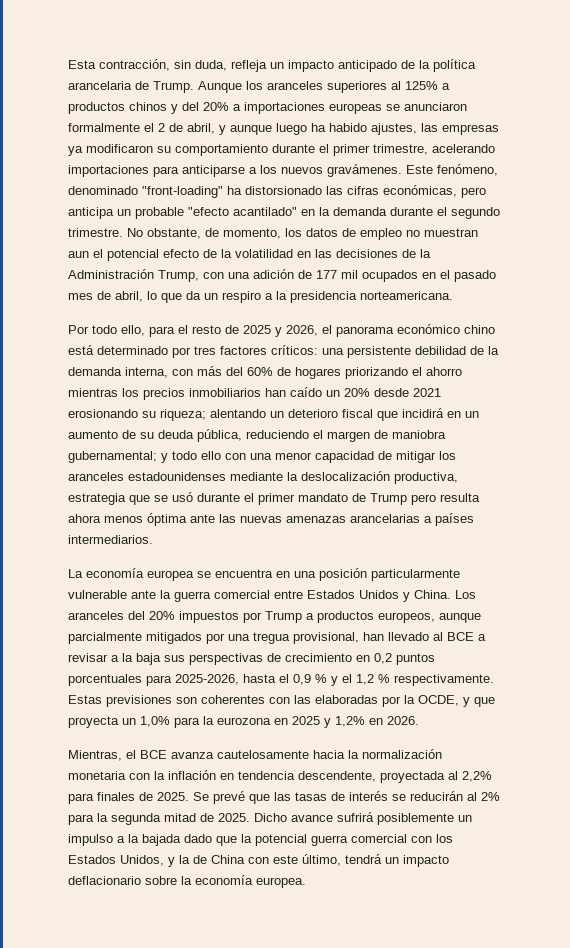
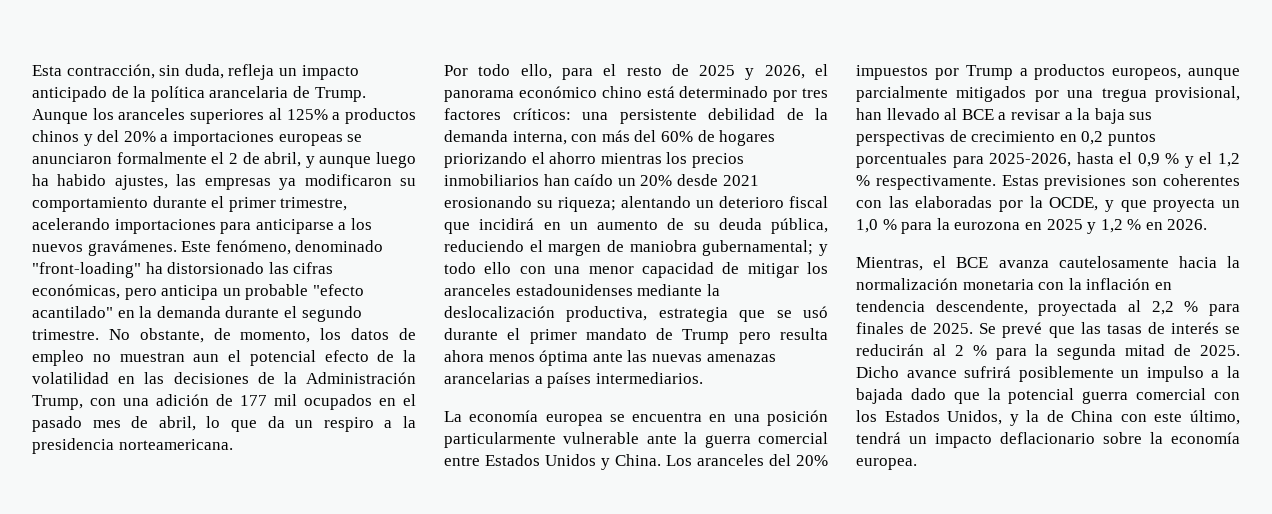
[140,716,170,727] 1,0% -> [856,219,897,233] 1,0 %
[335,716,365,727] 1,2% -> [1100,219,1142,233] 1,2 %
[462,771,492,782] 2,2% -> [1151,301,1199,315] 2,2 %
[481,792,500,801] 2% -> [954,345,987,356] 2 %

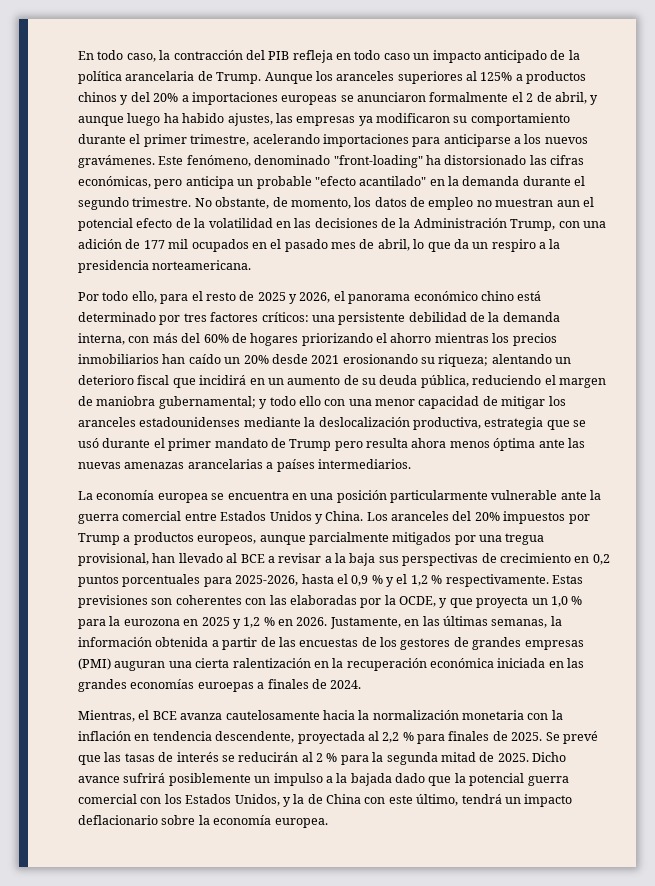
[32,64,275,80] Esta contracción, sin duda, refleja -> [78,50,410,63] En todo caso, la contracción del PIB refleja en todo caso
(1208, 224) none -> [329,616,562,629] [78,637,584,650] [78,658,585,671] [78,679,362,692] Justamente, en las últimas semanas, la información obtenida a partir de las encuestas de los gestores de grandes empresas (PMI) auguran una cierta ralentización en la recuperación económica iniciada en las grandes economías euroepas a finales de 2024.

